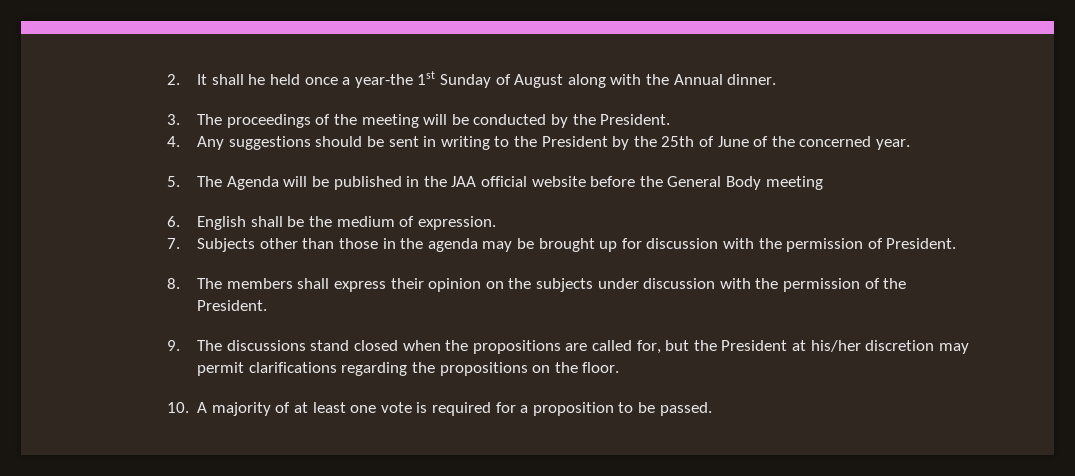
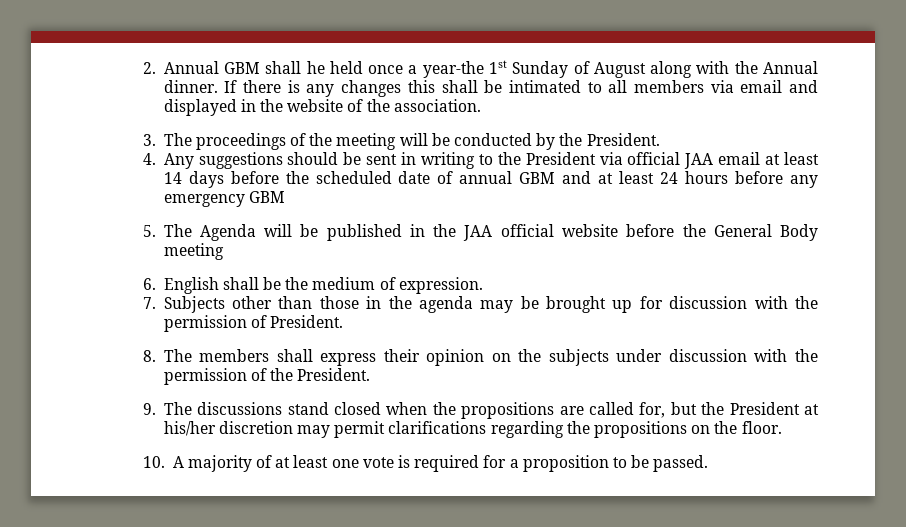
[197,74,208,85] It -> [163,61,260,74] Annual GBM
(777, 79) none -> [224,80,818,97] [163,99,481,116] If there is any changes this shall be intimated to all members via email and displayed in the website of the association.
[612,136,910,150] by the 25th of June of the concerned year. -> [599,152,820,169] [163,171,818,188] [163,191,285,207] via official JAA email at least 14 days before the scheduled date of annual GBM and at least 24 hours before any emergency GBM

